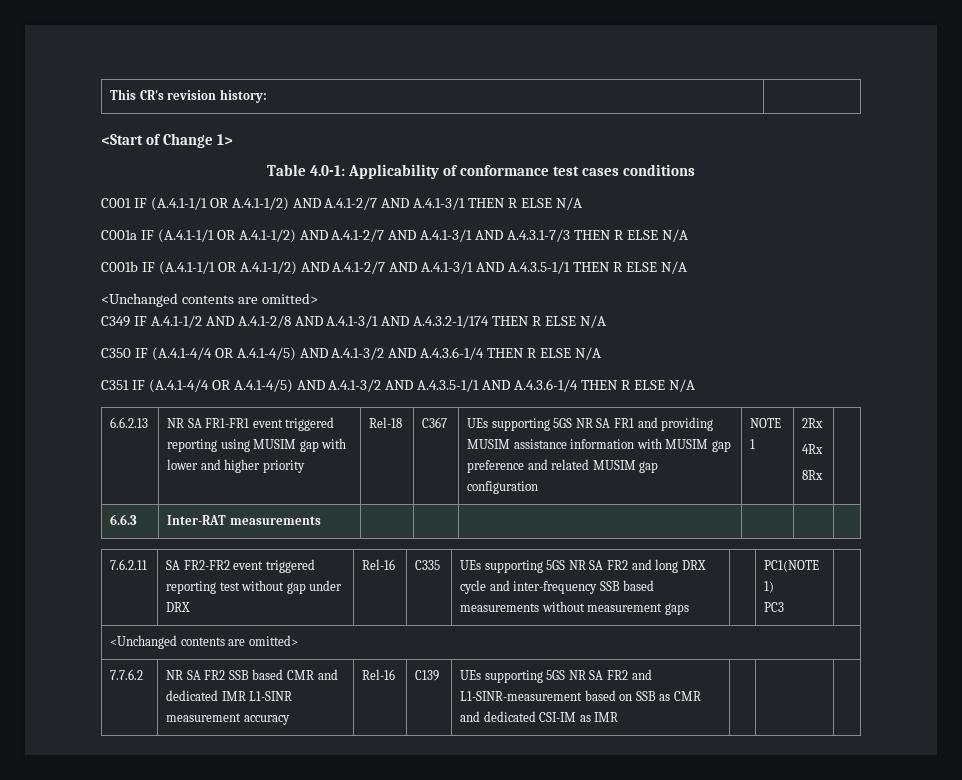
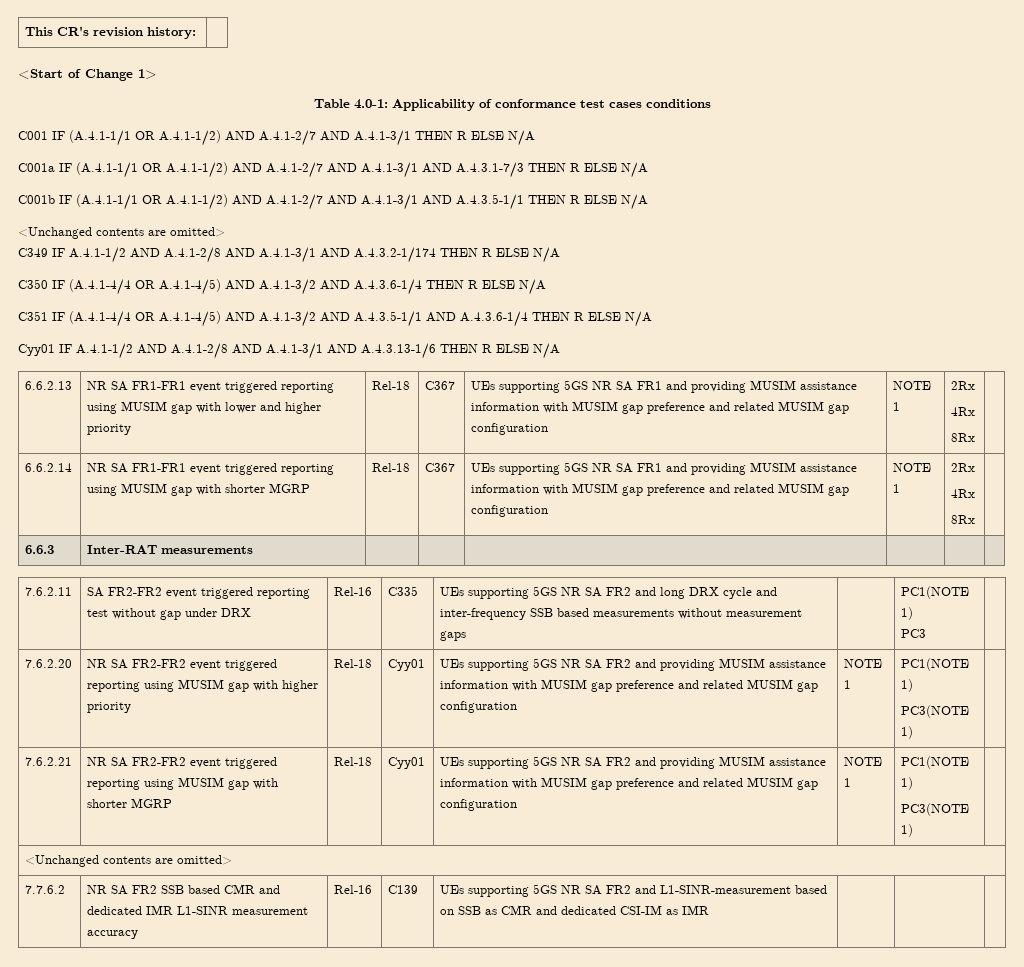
(695, 385) none -> [18,343,560,359] // Cyy01 IF A.4.1-1/2 AND A.4.1-2/8 AND A.4.1-3/1 AND A.4.3.13-1/6 THEN R ELSE N/A
(824, 475) none -> [25,463,73,472] [87,463,335,475] [87,483,311,496] [372,463,411,472] [425,463,456,472] [471,462,858,475] [471,483,850,496] [471,505,549,517] [893,463,932,472] [893,484,901,493] [951,463,976,472] [951,489,976,498] [951,515,976,524] // 6.6.2.14 | NR SA FR1-FR1 event triggered reporting using MUSIM gap with shorter MGRP | Rel-18 | C367 | UEs supporting 5GS NR SA FR1 and providing MUSIM assistance information with MUSIM gap preference and related MUSIM gap configuration | NOTE 1 | 2Rx // 4Rx // 8Rx |
(785, 607) none -> [25,659,73,668] [87,659,278,671] [87,679,319,692] [87,702,132,713] [334,659,373,668] [388,659,426,671] [440,658,827,671] [440,679,819,692] [440,701,518,713] [844,659,883,668] [844,680,852,689] [901,658,970,671] [901,679,914,692] [901,705,970,718] [901,726,914,739] [25,757,73,766] [87,757,278,769] [87,777,279,790] [87,798,173,808] [334,757,373,766] [388,757,426,769] [440,756,827,769] [440,777,819,790] [440,799,518,811] [844,757,883,766] [844,778,852,787] [901,756,970,769] [901,777,914,790] [901,803,970,816] [901,824,914,837] // 7.6.2.20 | NR SA FR2-FR2 event triggered reporting using MUSIM gap with higher priority | Rel-18 | Cyy01 | UEs supporting 5GS NR SA FR2 and providing MUSIM assistance information with MUSIM gap preference and related MUSIM gap configuration | NOTE 1 | PC1(NOTE 1) // PC3(NOTE 1) | // 7.6.2.21 | NR SA FR2-FR2 event triggered reporting using MUSIM gap with shorter MGRP | Rel-18 | Cyy01 | UEs supporting 5GS NR SA FR2 and providing MUSIM assistance information with MUSIM gap preference and related MUSIM gap configuration | NOTE 1 | PC1(NOTE 1) // PC3(NOTE 1) |

